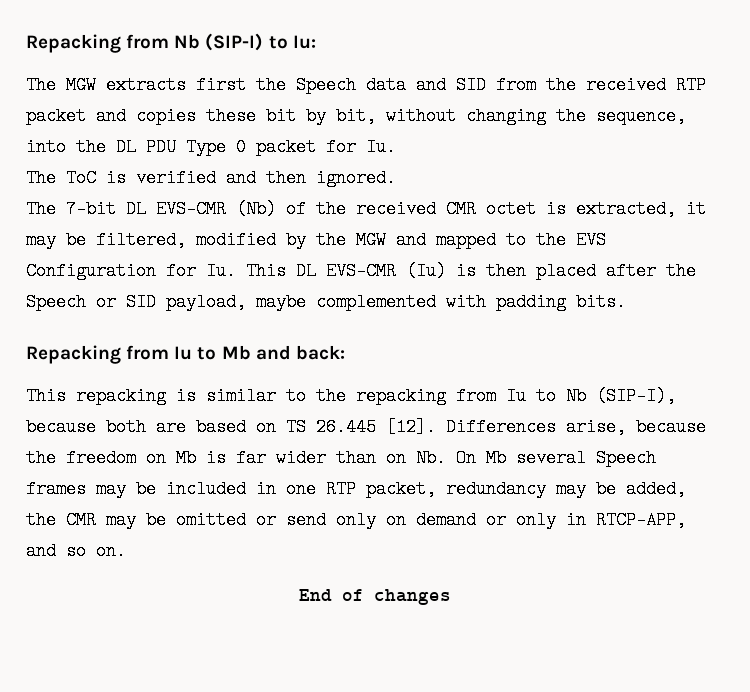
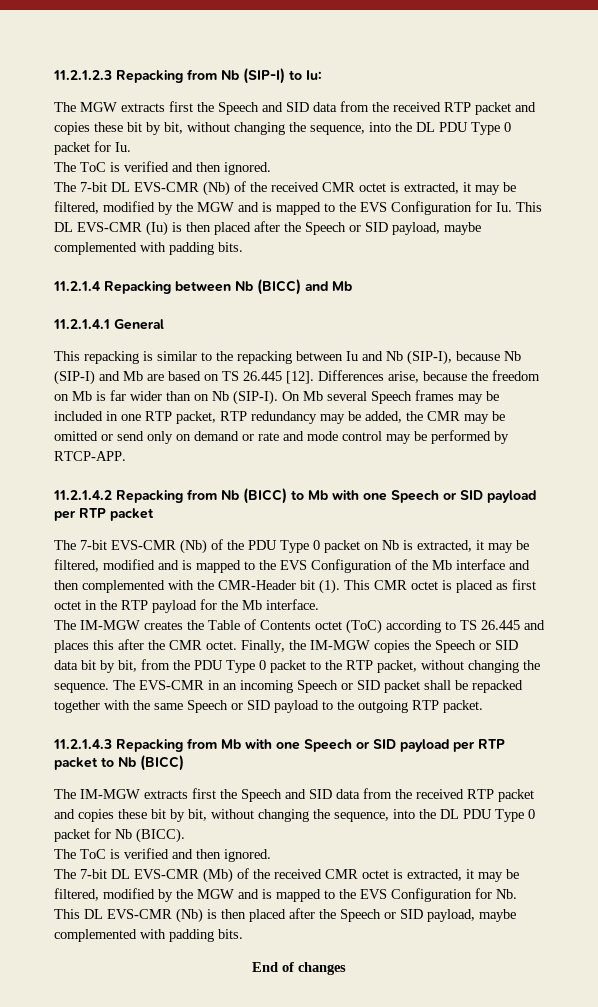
(26, 43) none -> [53,70,112,80] 11.2.1.2.3
[366,76,486,94] data and SID -> [262,102,337,112] and SID data
(426, 240) none -> [262,202,272,212] is
[26,345,345,364] Repacking from Iu to Mb and back: -> [53,279,352,295] [53,319,164,330] 11.2.1.4 Repacking between Nb (BICC) and Mb // 11.2.1.4.1 General
[456,387,676,405] [26,418,146,436] from Iu to Nb (SIP-I), because both -> [296,350,521,365] [54,370,143,385] between Iu and Nb (SIP-I), because Nb (SIP-I) and Mb
[416,449,446,467] Nb. -> [212,390,278,405] Nb (SIP-I).
(436, 489) none -> [220,411,247,421] RTP
[516,511,686,529] [26,542,126,560] only in RTCP-APP, and so on. -> [258,430,509,444] [54,451,126,461] [53,488,536,504] [54,508,154,521] [54,539,529,554] [54,559,530,573] [54,579,536,594] [54,599,319,613] [54,619,545,634] [54,639,518,653] [54,659,540,673] [54,680,523,693] [54,700,483,713] [53,738,505,752] [54,755,184,771] [54,788,534,802] [54,809,535,822] [54,828,185,843] [54,848,271,862] [54,868,519,883] [54,888,517,902] [54,908,516,923] [54,929,243,942] rate and mode control may be performed by RTCP-APP. // 11.2.1.4.2 Repacking from Nb (BICC) to Mb with one Speech or SID payload per RTP packet // The 7-bit EVS-CMR (Nb) of the PDU Type 0 packet on Nb is extracted, it may be filtered, modified and is mapped to the EVS Configuration of the Mb interface and then complemented with the CMR-Header bit (1). This CMR octet is placed as first octet in the RTP payload for the Mb interface. // The IM-MGW creates the Table of Contents octet (ToC) according to TS 26.445 and places this after the CMR octet. Finally, the IM-MGW copies the Speech or SID data bit by bit, from the PDU Type 0 packet to the RTP packet, without changing the sequence. The EVS-CMR in an incoming Speech or SID packet shall be repacked together with the same Speech or SID payload to the outgoing RTP packet. // 11.2.1.4.3 Repacking from Mb with one Speech or SID payload per RTP packet to Nb (BICC) // The IM-MGW extracts first the Speech and SID data from the received RTP packet and copies these bit by bit, without changing the sequence, into the DL PDU Type 0 packet for Nb (BICC). // The ToC is verified and then ignored. // The 7-bit DL EVS-CMR (Mb) of the received CMR octet is extracted, it may be filtered, modified by the MGW and is mapped to the EVS Configuration for Nb. This DL EVS-CMR (Nb) is then placed after the Speech or SID payload, maybe complemented with padding bits.

